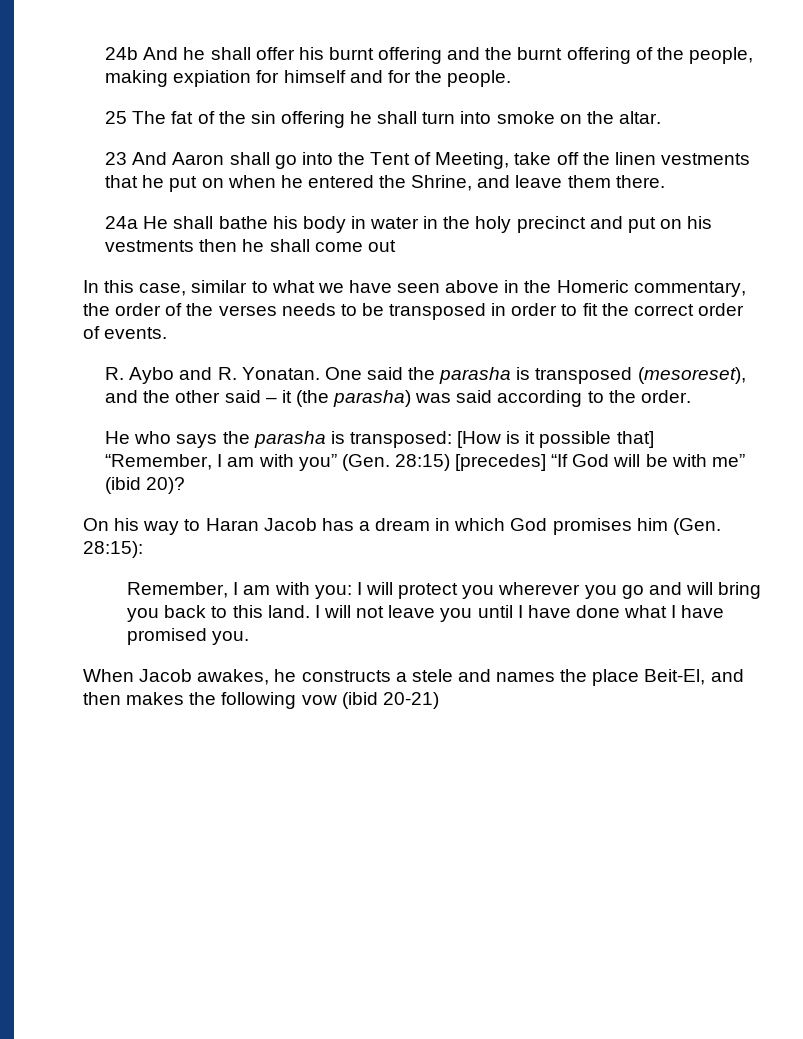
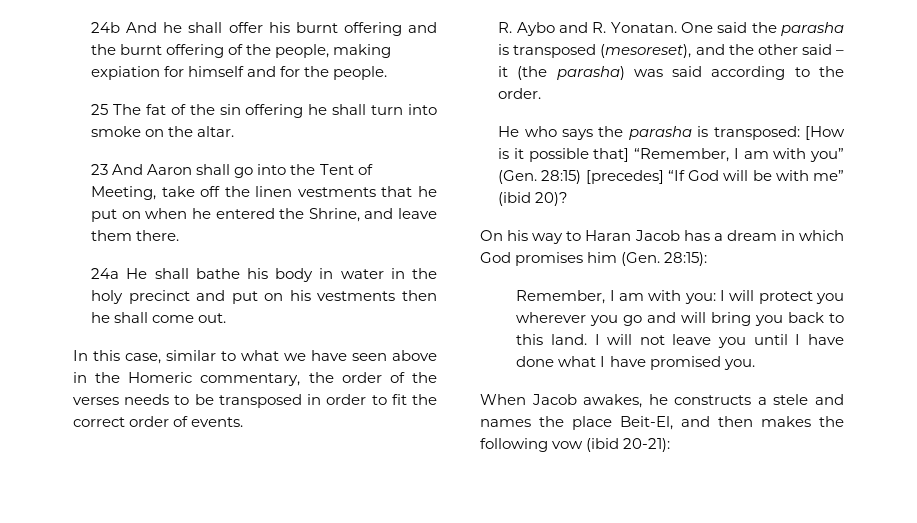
[367,240,396,252] out -> [198,313,227,323] out.
[382,692,439,709] 20-21) -> [623,438,671,452] 20-21):

